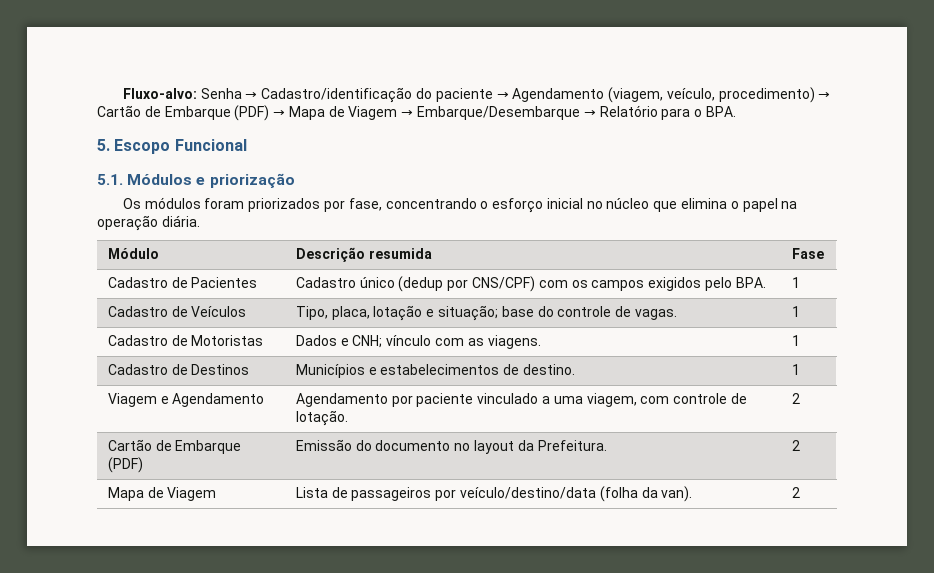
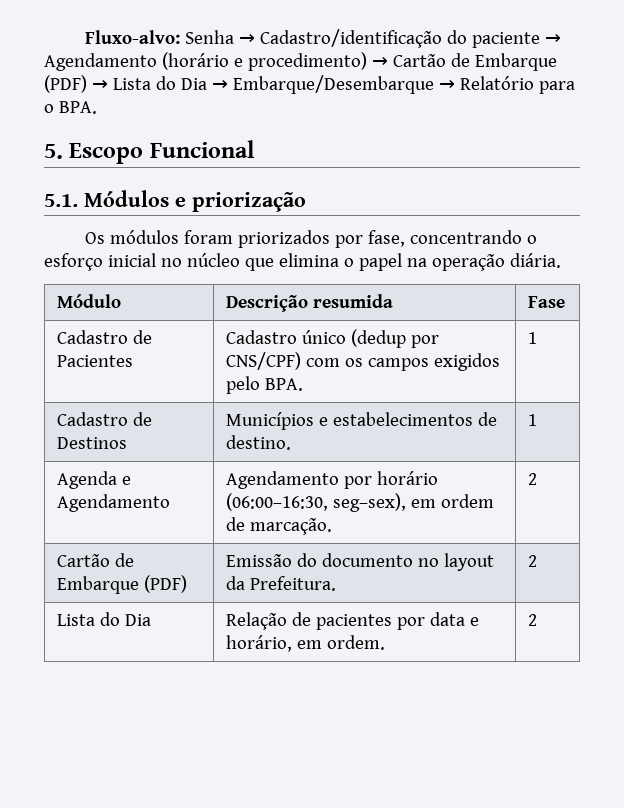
[608,87,715,103] (viagem, veículo, -> [161,52,243,70] (horário e
[288,106,398,120] Mapa de Viagem -> [112,76,207,90] Lista do Dia
[107,306,247,317] [295,305,677,321] [791,306,800,317] [107,335,264,346] [295,335,541,349] [791,335,800,346] // Cadastro de Veículos | Tipo, placa, lotação e situação; base do controle de vagas. | 1 // Cadastro de Motoristas | Dados e CNH; vínculo com as viagens. | 1 -> (537, 338) none
[107,393,157,407] Viagem -> [56,471,117,489] Agenda
[416,393,747,407] [295,410,348,426] paciente vinculado a uma viagem, com controle de lotação. -> [376,471,438,485] [225,493,494,512] [225,517,332,535] horário (06:00–16:30, seg–sex), em ordem de marcação.
[107,487,217,501] [295,486,693,502] Mapa de Viagem | Lista de passageiros por veículo/destino/data (folha da van). -> [56,612,151,626] [225,612,479,630] [225,635,385,652] Lista do Dia | Relação de pacientes por data e horário, em ordem.

